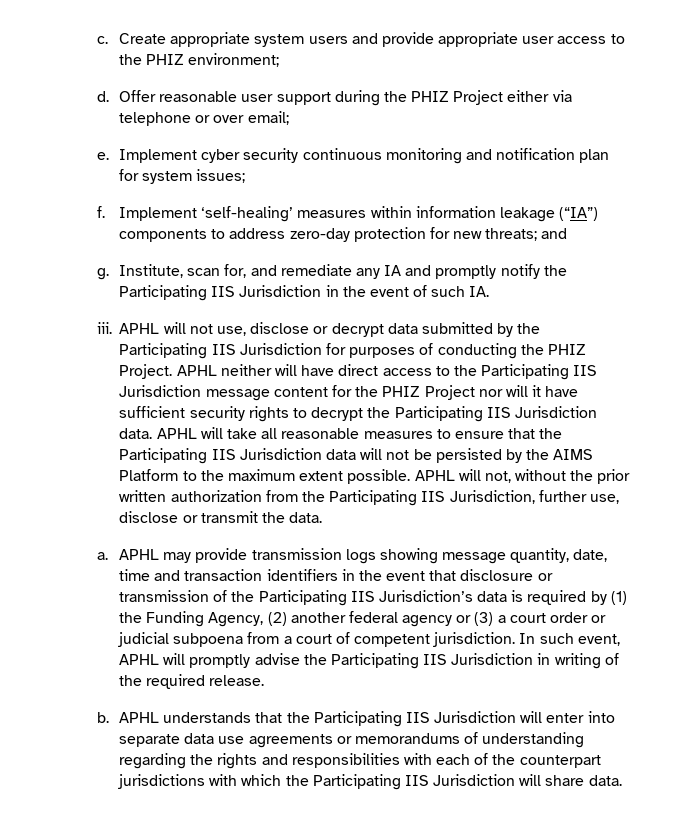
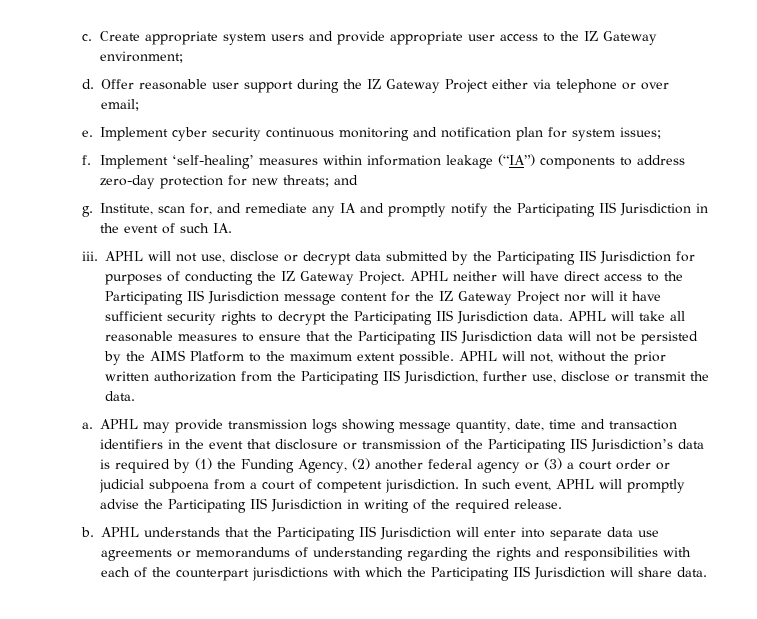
[146,54,185,65] PHIZ -> [584,31,658,45] IZ Gateway
[411,91,450,102] PHIZ -> [367,79,441,93] IZ Gateway
[547,344,586,355] PHIZ -> [281,271,355,285] IZ Gateway
[382,386,421,397] PHIZ -> [439,291,513,305] IZ Gateway

